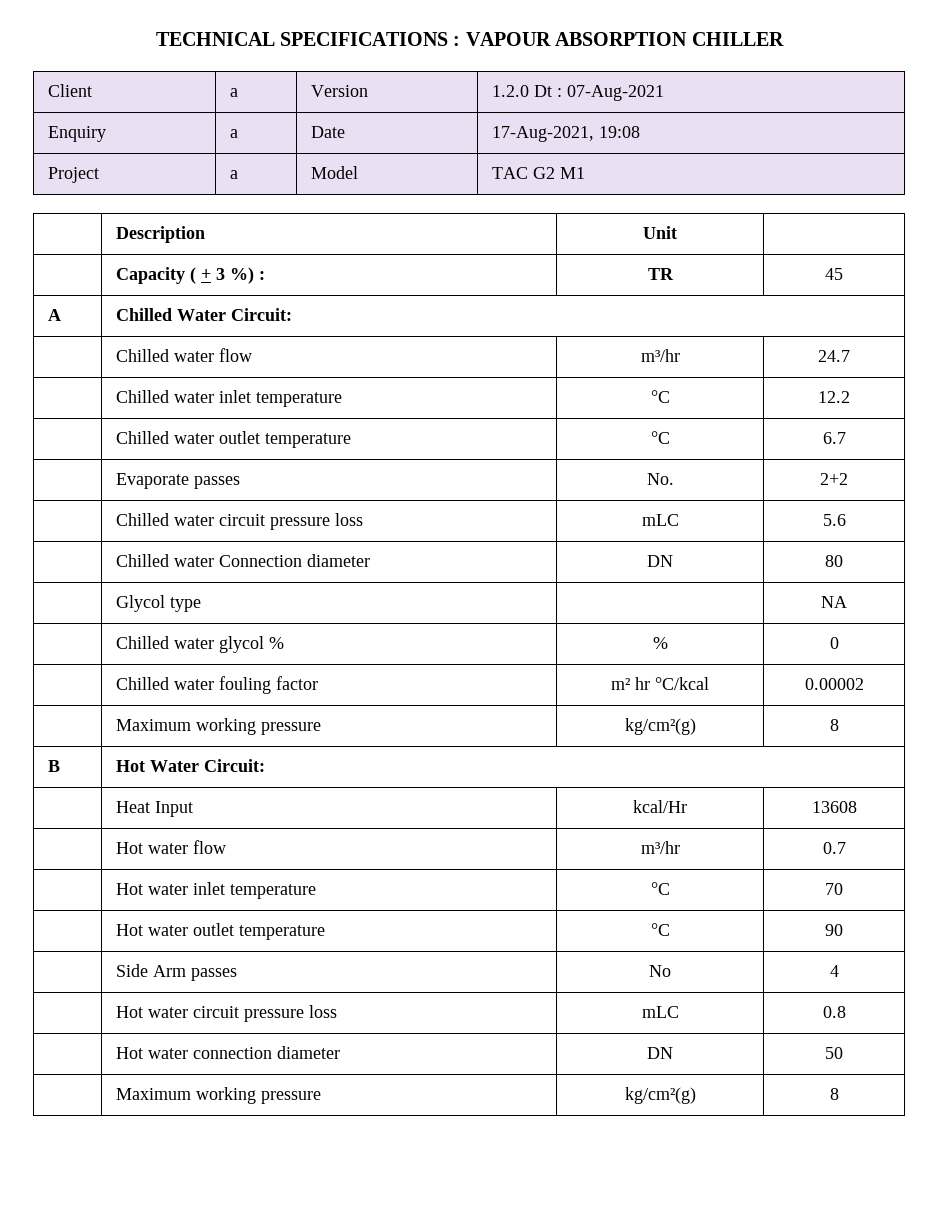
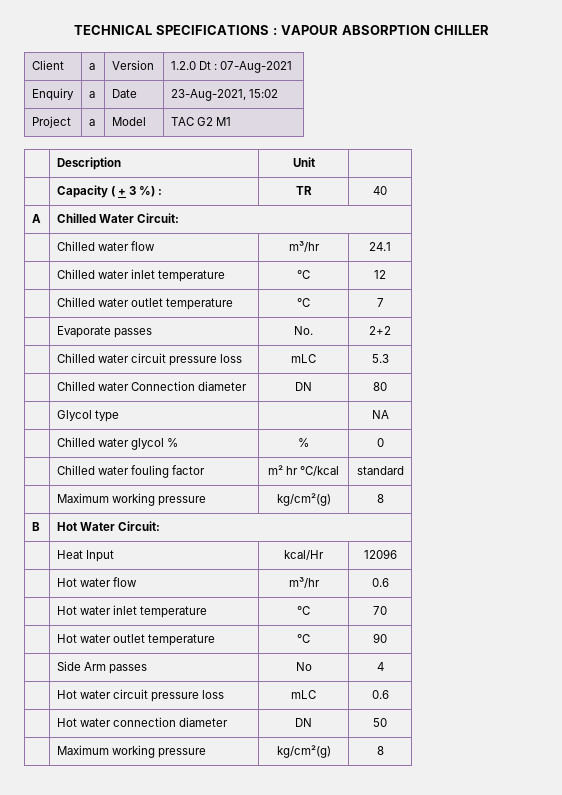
[491,126,640,142] 17-Aug-2021, 19:08 -> [170,89,278,101] 23-Aug-2021, 15:02
[825,268,843,280] 45 -> [373,186,388,195] 40
[818,350,850,362] 24.7 -> [369,242,392,251] 24.1
[818,391,850,403] 12.2 -> [374,270,387,279] 12
[822,432,846,444] 6.7 -> [376,298,384,307] 7
[822,514,846,526] 5.6 -> [371,354,389,363] 5.3
[804,678,864,690] 0.00002 -> [356,466,404,475] standard
[811,801,857,813] 13608 -> [363,549,397,559] 12096
[822,842,846,854] 0.7 -> [371,578,389,587] 0.6
[822,1006,846,1018] 0.8 -> [371,690,389,699] 0.6

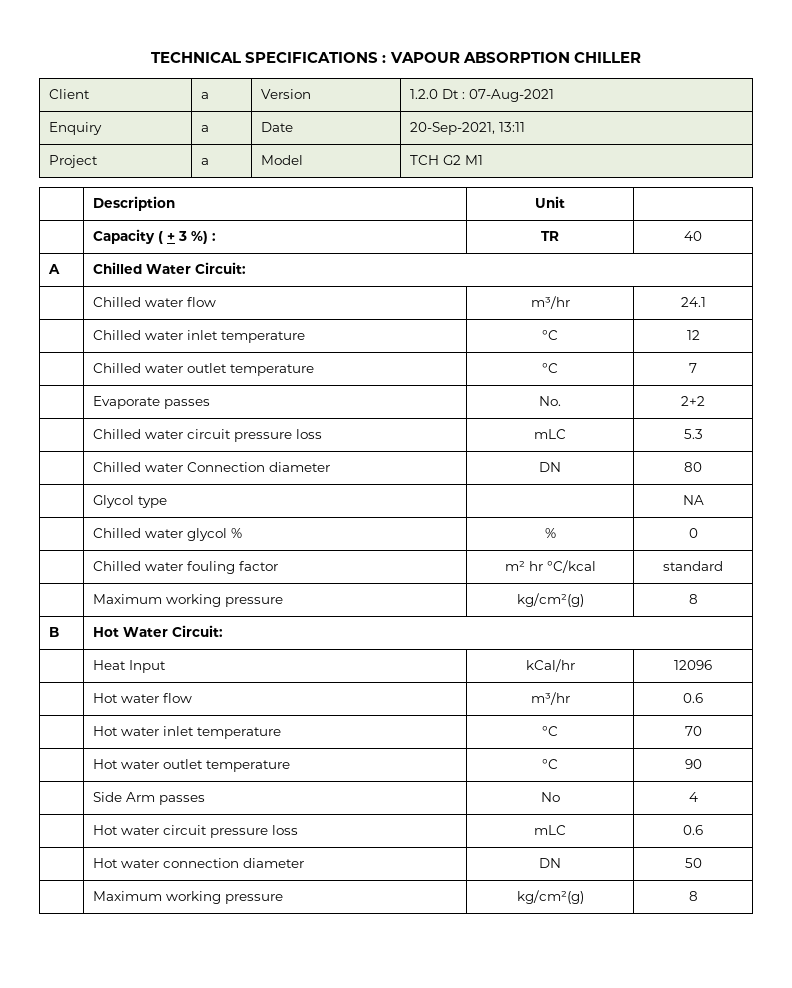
[170,89,278,101] 23-Aug-2021, 15:02 -> [409,122,525,135] 20-Sep-2021, 13:11
[170,117,194,126] TAC -> [409,155,439,165] TCH
[284,550,324,561] kcal/Hr -> [525,659,575,672] kCal/hr

